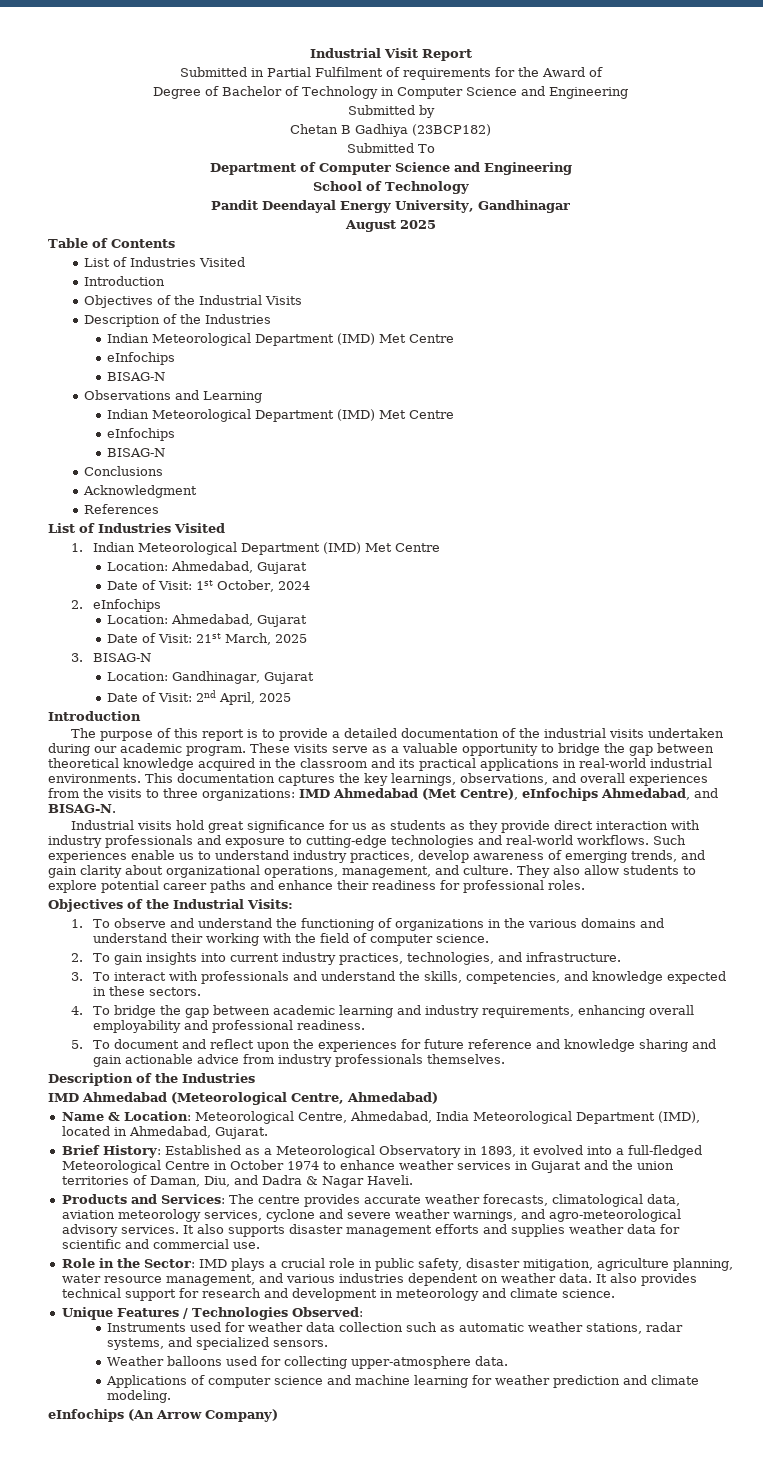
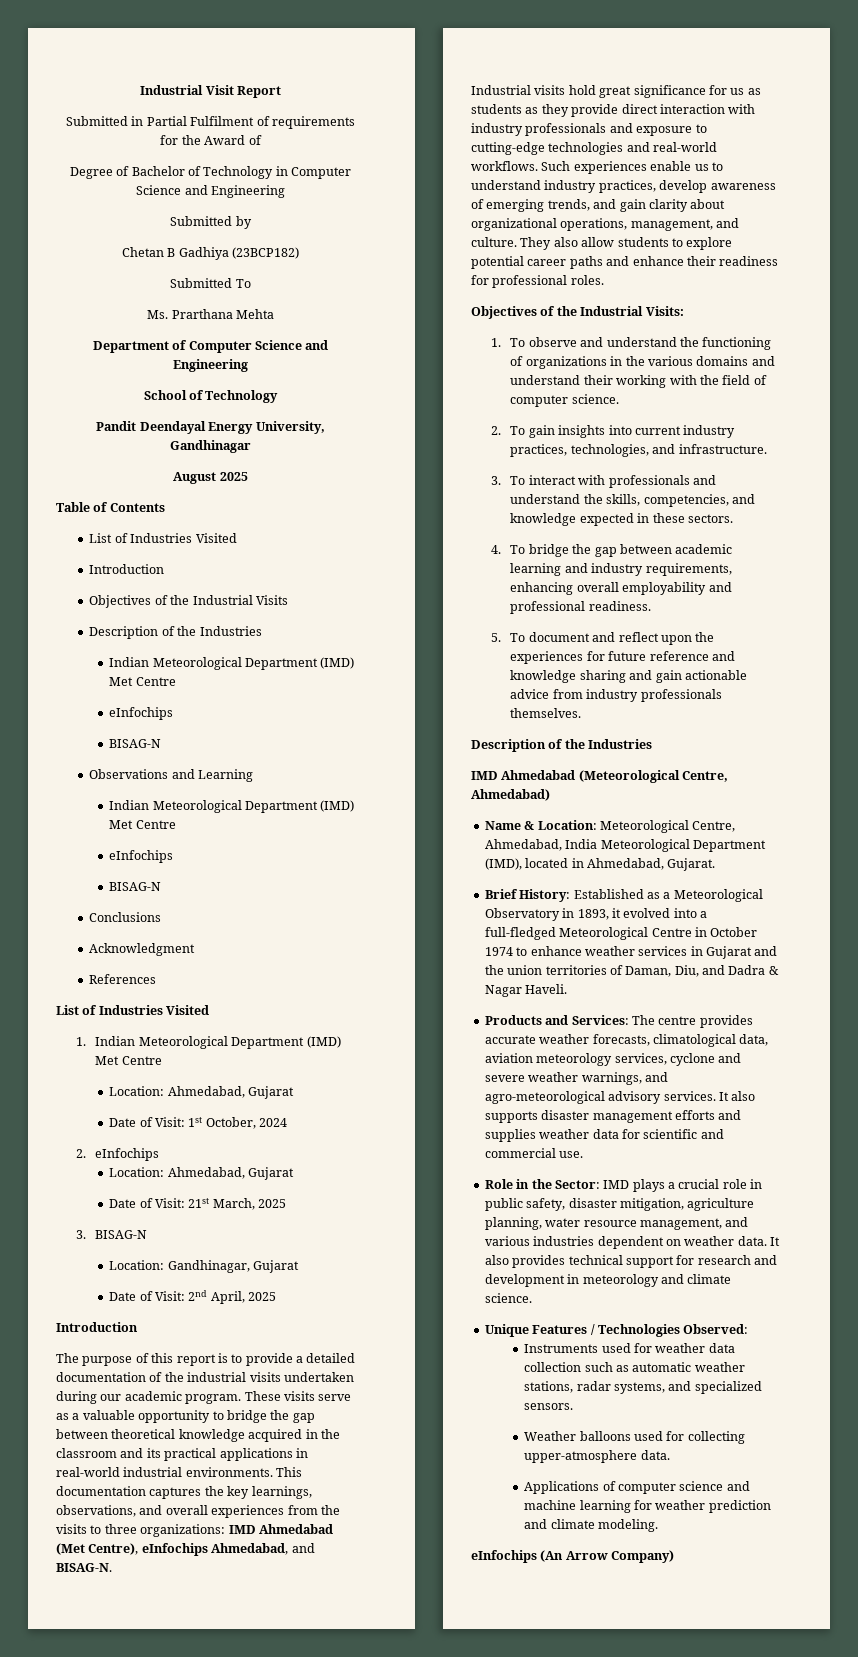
(435, 148) none -> [147,309,274,319] // Ms. Prarthana Mehta

